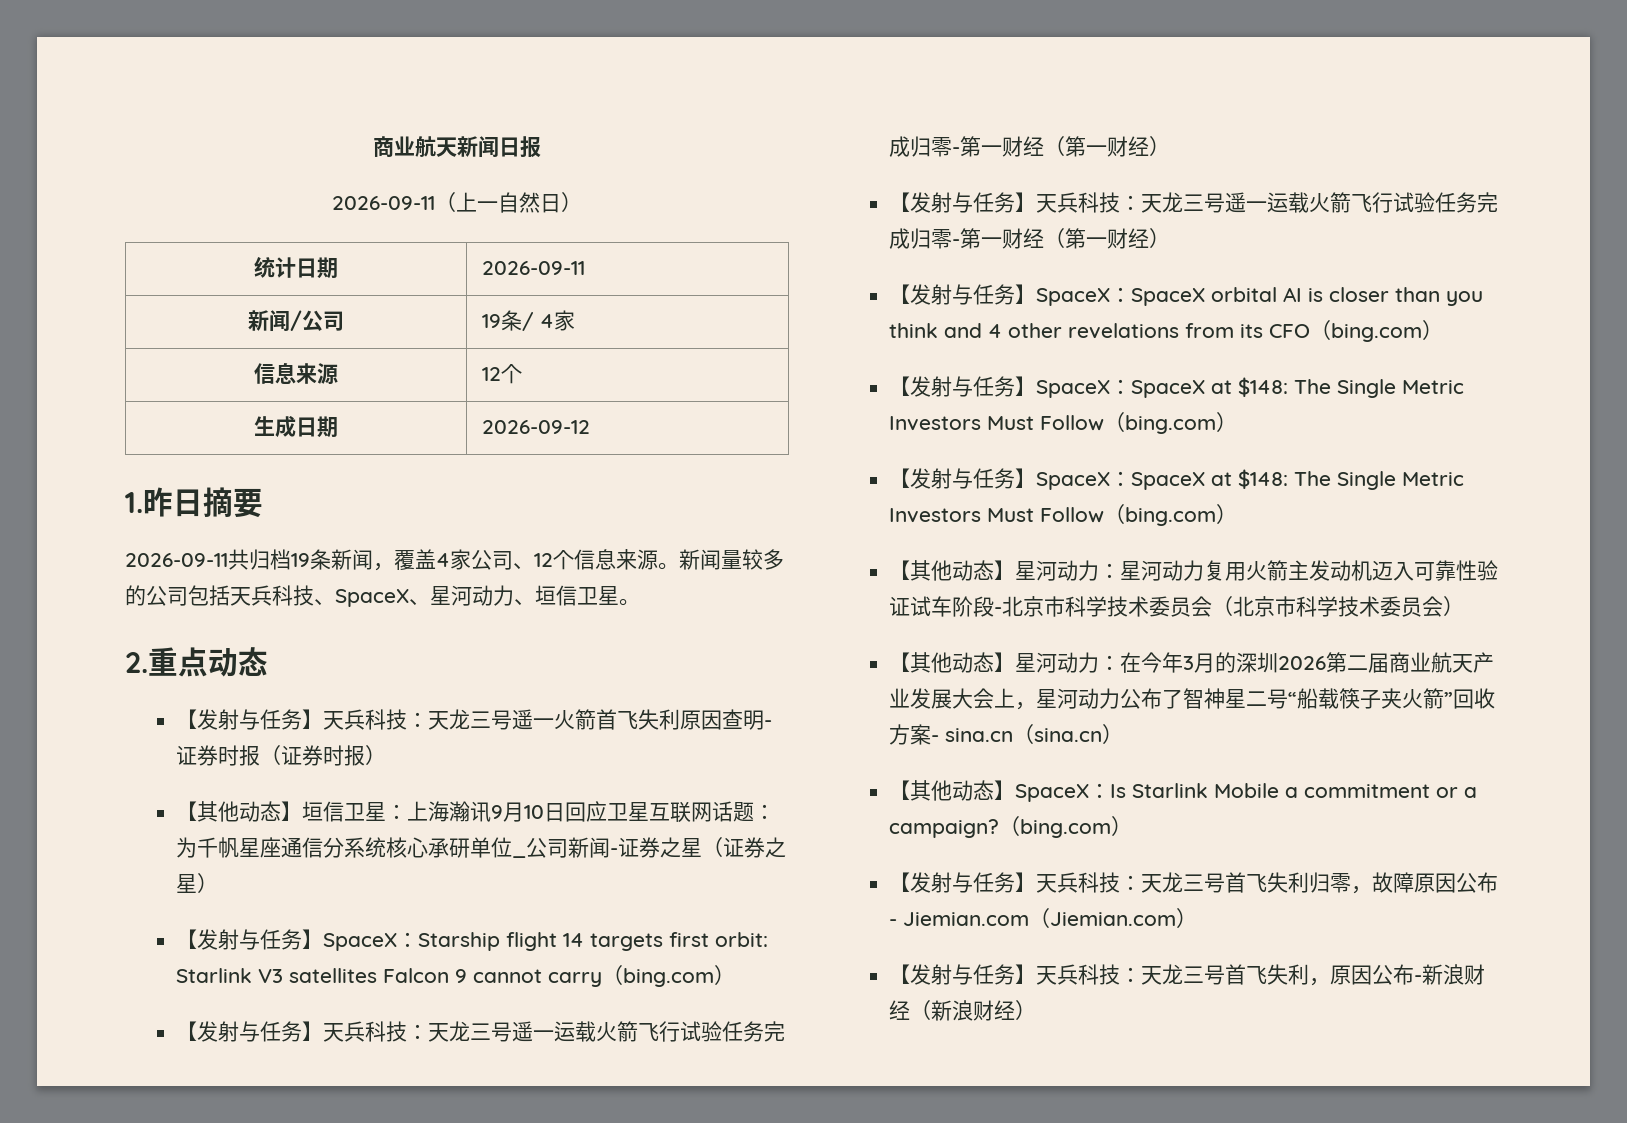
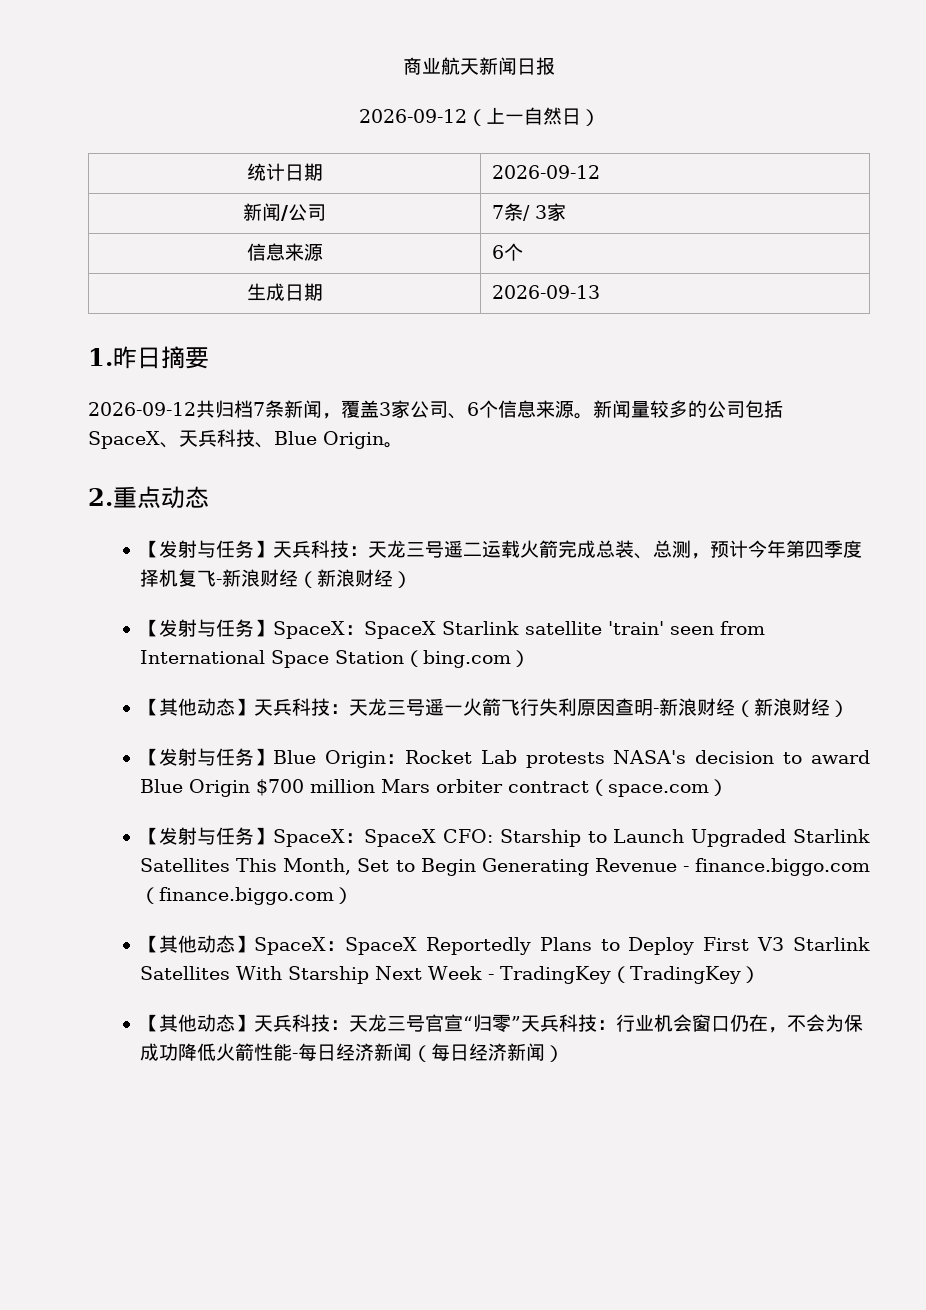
[332,196,435,210] 2026-09-11 -> [358,109,467,123] 2026-09-12
[481,261,585,275] 2026-09-11 -> [491,165,600,179] 2026-09-12
[481,310,554,331] 19条/ 4 -> [491,203,547,221] 7条/ 3
[481,367,501,381] 12 -> [491,245,504,259] 6
[481,420,590,434] 2026-09-12 -> [491,285,600,299] 2026-09-13
[125,549,310,570] 2026-09-11共归档19 -> [88,400,265,418] 2026-09-12共归档7
[436,553,450,567] 4 -> [379,402,391,416] 3
[534,553,553,567] 12 -> [467,402,479,416] 6
(230, 595) none -> [88,431,179,449] SpaceX、
[335,585,619,607] SpaceX、星河动力、垣信卫星 -> [274,431,384,449] Blue Origin
[532,709,772,730] [175,745,386,766] [175,801,775,823] [175,837,786,858] [175,873,218,893] [175,929,768,951] [175,965,735,987] [175,1021,785,1042] [888,136,1170,157] [888,192,1498,213] [888,228,1107,249] 一火箭首飞失利原因查明-证券时报（证券时报） // 【其他动态】垣信卫星：上海瀚讯9月10日回应卫星互联网话题：为千帆星座通信分系统核心承研单位_公司新闻-证券之星（证券之星） // 【发射与任务】SpaceX：Starship flight 14 targets first orbit: Starlink V3 satellites Falcon 9 cannot carry（bing.com） // 【发射与任务】天兵科技：天龙三号遥一运载火箭飞行试验任务完成归零-第一财经（第一财经） // 【发射与任务】天兵科技：天龙三号遥一运载火箭飞行试验任务完成归零-第一财经（第一 -> [463,540,863,559] [140,569,356,588] 二运载火箭完成总装、总测，预计今年第四季度择机复飞-新浪财经（新浪
[1210,287,1483,306] [888,320,1443,342] [888,376,1464,398] [888,412,1237,434] [888,468,1464,490] [888,504,1237,526] [888,560,1498,581] [888,596,1464,617] [888,652,1494,673] [888,688,1495,710] [888,724,1102,745] orbital AI is closer than you think and 4 other revelations from its CFO（bing.com） // 【发射与任务】SpaceX：SpaceX at $148: The Single Metric Investors Must Follow（bing.com） // 【发射与任务】SpaceX：SpaceX at $148: The Single Metric Investors Must Follow（bing.com） // 【其他动态】星河动力：星河动力复用火箭主发动机迈入可靠性验证试车阶段-北京市科学技术委员会（北京市科学技术委员会） // 【其他动态】星河动力：在今年3月的深圳2026第二届商业航天产业发展大会上，星河动力公布了智神星二号“船载筷子夹火箭”回收方案- sina.cn（sina.cn -> [442,621,766,635] [140,650,531,668] [140,698,850,717] [140,748,870,768] [140,779,729,797] [140,827,870,847] [140,858,870,876] [140,887,335,905] Starlink satellite 'train' seen from International Space Station（bing.com） // 【其他动态】天兵科技：天龙三号遥一火箭飞行失利原因查明-新浪财经（新浪财经） // 【发射与任务】Blue Origin：Rocket Lab protests NASA's decision to award Blue Origin $700 million Mars orbiter contract（space.com） // 【发射与任务】SpaceX：SpaceX CFO: Starship to Launch Upgraded Starlink Satellites This Month, Set to Begin Generating Revenue - finance.biggo.com（finance.biggo.com
[1109,783,1477,798] [888,816,1132,838] [888,872,1498,894] [888,908,1197,928] [888,964,1485,986] [888,1000,1015,1021] Is Starlink Mobile a commitment or a campaign?（bing.com） // 【发射与任务】天兵科技：天龙三号首飞失利归零，故障原因公布- Jiemian.com（Jiemian.com） // 【发射与任务】天兵科技：天龙三号首飞失利，原因公布-新浪财经（新浪财经 -> [345,937,870,955] [140,966,761,984] [140,1014,864,1033] [140,1043,546,1062] SpaceX Reportedly Plans to Deploy First V3 Starlink Satellites With Starship Next Week - TradingKey（TradingKey） // 【其他动态】天兵科技：天龙三号官宣“归零”天兵科技：行业机会窗口仍在，不会为保成功降低火箭性能-每日经济新闻（每日经济新闻

